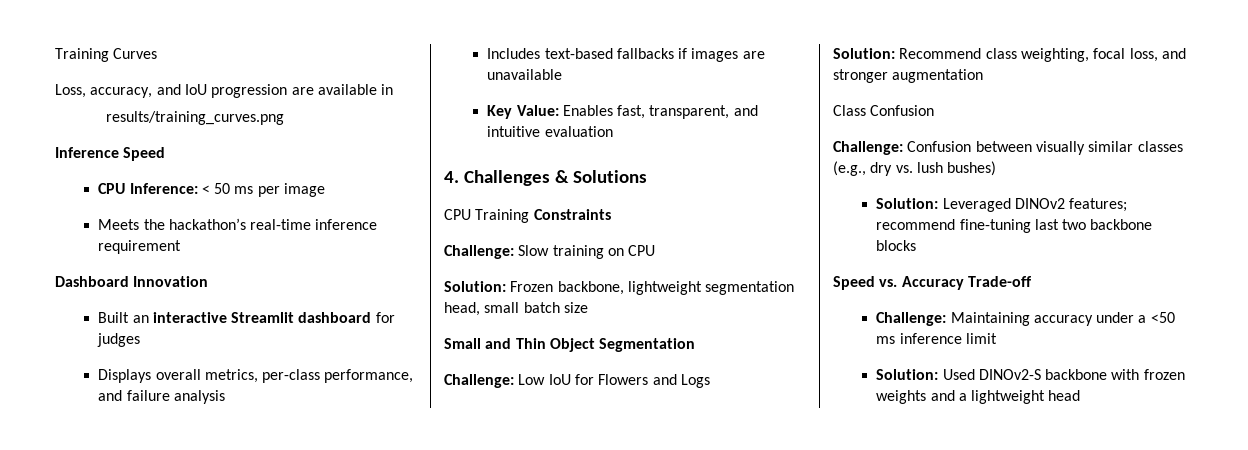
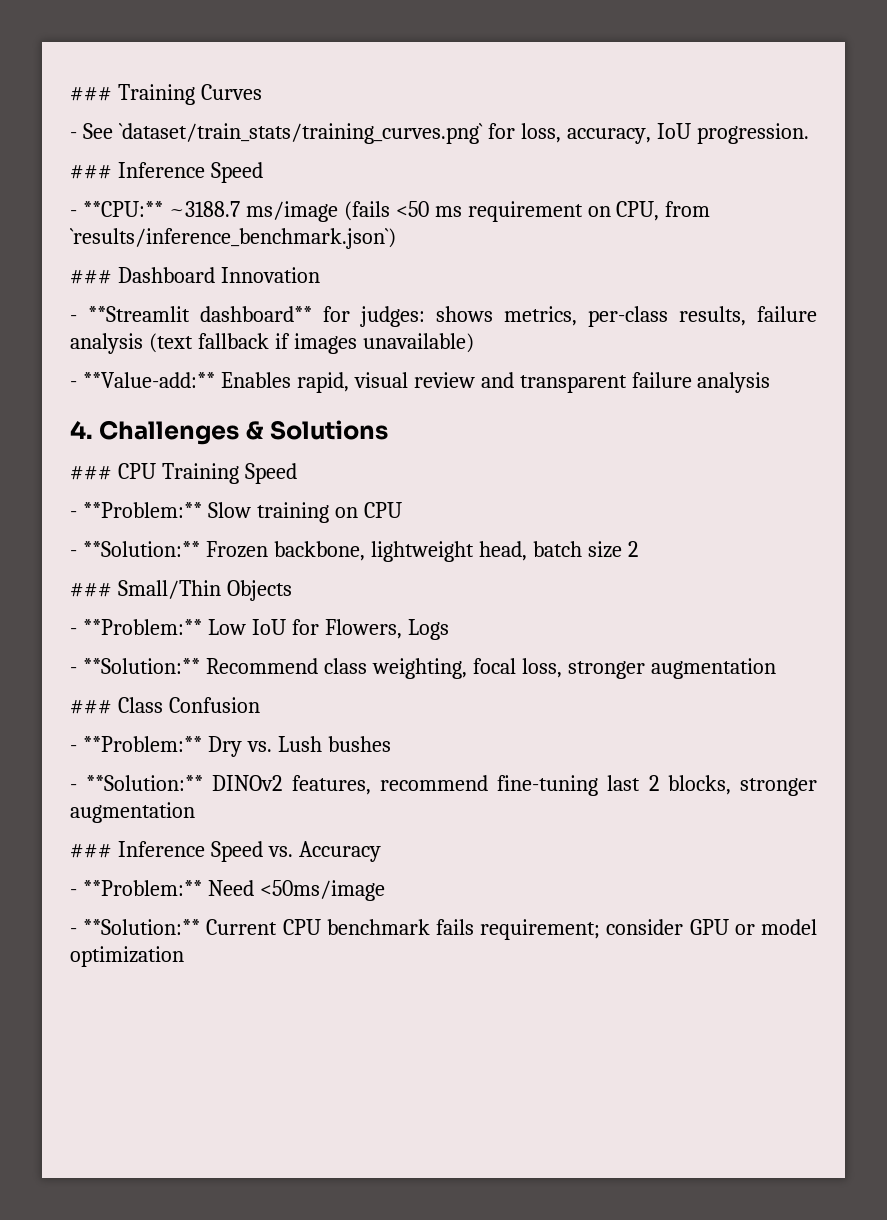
(55, 55) none -> [70,86,112,101] ###
[55,84,394,98] [106,111,285,125] [55,147,166,161] [98,183,326,197] [98,218,378,230] [98,240,182,254] [55,276,209,287] [98,312,395,323] [97,333,141,347] [98,369,414,383] [98,390,225,404] [487,48,765,62] [487,69,563,80] [487,105,758,119] [487,126,613,137] Loss, accuracy, and IoU progression are available in // results/training_curves.png // Inference Speed // CPU Inference: < 50 ms per image // Meets the hackathon’s real-time inference requirement // Dashboard Innovation // Built an interactive Streamlit dashboard for judges // Displays overall metrics, per-class performance, and failure analysis // Includes text-based fallbacks if images are unavailable // Key Value: Enables fast, transparent, and intuitive evaluation -> [70,123,809,144] [70,162,263,183] [70,201,711,222] [70,228,396,249] [70,267,320,284] [70,306,817,327] [70,333,474,354] [70,372,771,393] - See `dataset/train_stats/training_curves.png` for loss, accuracy, IoU progression. // ### Inference Speed // - **CPU:** ~3188.7 ms/image (fails <50 ms requirement on CPU, from `results/inference_benchmark.json`) // ### Dashboard Innovation // - **Streamlit dashboard** for judges: shows metrics, per-class results, failure analysis (text fallback if images unavailable) // - **Value-add:** Enables rapid, visual review and transparent failure analysis
(647, 176) none -> [70,465,112,480] ###
[533,209,611,220] [444,245,514,259] Constraints // Challenge: -> [244,463,297,484] [70,502,202,518] Speed // - **Problem:**
[444,281,506,292] Solution: -> [70,541,200,557] - **Solution:**
[705,281,795,295] [444,302,520,316] segmentation head, small -> [478,541,527,561] head,
[444,338,696,352] [444,374,514,388] // Small and Thin Object Segmentation // Challenge: -> [627,541,638,557] [70,580,292,601] [70,619,202,635] 2 // ### Small/Thin Objects // - **Problem:**
[598,374,677,385] Flowers and -> [324,619,402,639] Flowers,
[833,48,895,59] Solution: -> [70,658,200,674] - **Solution:**
[1161,48,1186,59] [833,69,984,83] and stronger augmentation // -> [567,658,776,679] [70,699,112,714] stronger augmentation // ###
[833,141,1183,155] [833,161,997,176] [876,198,1128,212] [876,219,1153,233] [876,240,917,251] [833,276,1032,290] [876,312,1175,326] [876,333,997,344] [876,369,1185,380] [876,390,1081,404] Challenge: Confusion between visually similar classes (e.g., dry vs. lush bushes) // Solution: Leveraged DINOv2 features; recommend fine-tuning last two backbone blocks // Speed vs. Accuracy Trade-off // Challenge: Maintaining accuracy under a <50 ms inference limit // Solution: Used DINOv2-S backbone with frozen weights and a lightweight head -> [70,736,391,757] [70,775,817,796] [70,802,195,823] [70,841,381,862] [70,880,385,901] [70,919,818,940] [70,946,184,967] - **Problem:** Dry vs. Lush bushes // - **Solution:** DINOv2 features, recommend fine-tuning last 2 blocks, stronger augmentation // ### Inference Speed vs. Accuracy // - **Problem:** Need <50ms/image // - **Solution:** Current CPU benchmark fails requirement; consider GPU or model optimization

